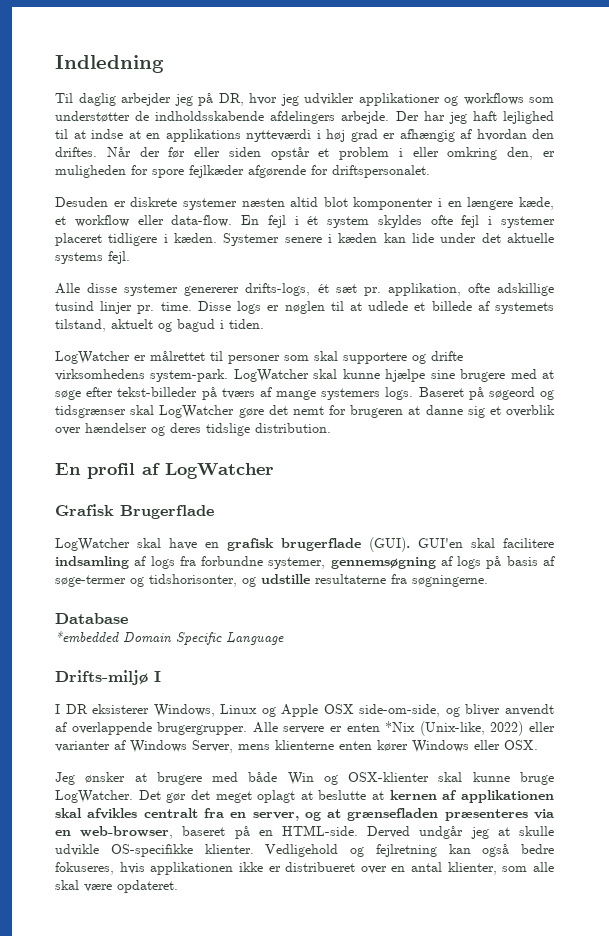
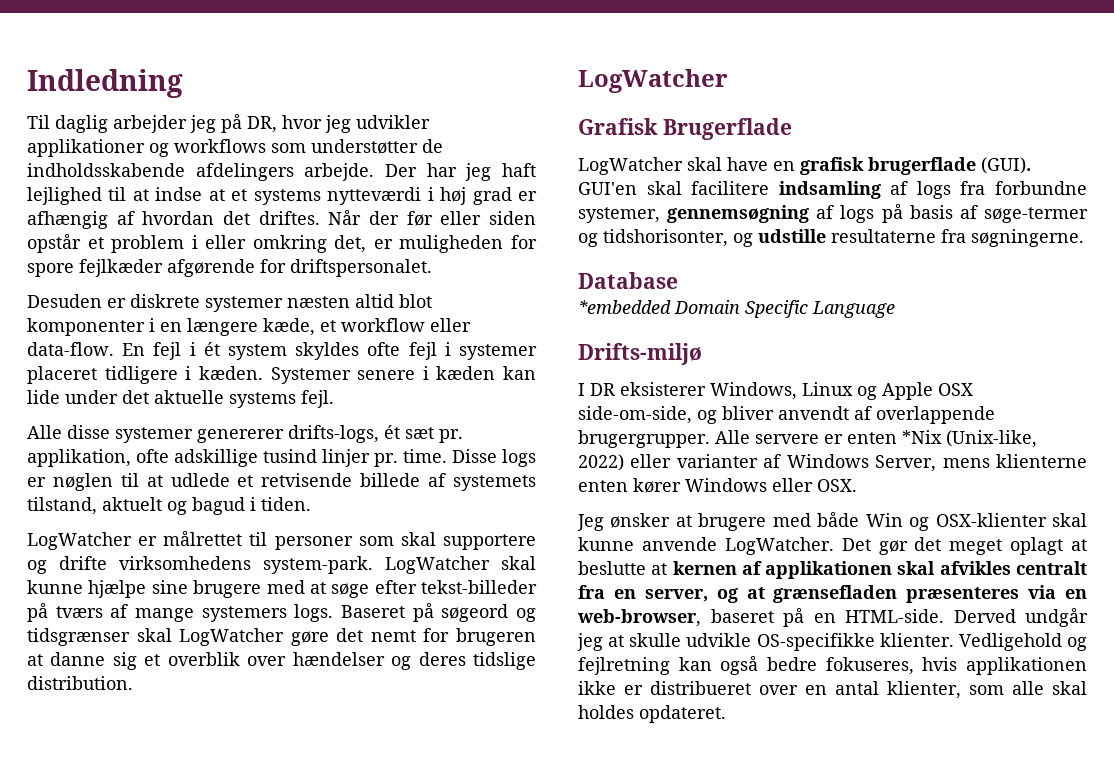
[146,129,241,142] en applikations -> [231,189,321,205] et systems
[532,129,554,139] den -> [223,211,250,225] det
[507,147,534,160] den, -> [334,235,367,253] det,
(426, 306) none -> [261,473,353,487] retvisende
[55,463,160,479] En profil af -> (133, 683) none
[154,671,161,682] I -> (702, 354) none
[520,772,554,785] bruge -> [641,537,717,551] anvende
[84,884,112,892] være -> [578,705,634,719] holdes

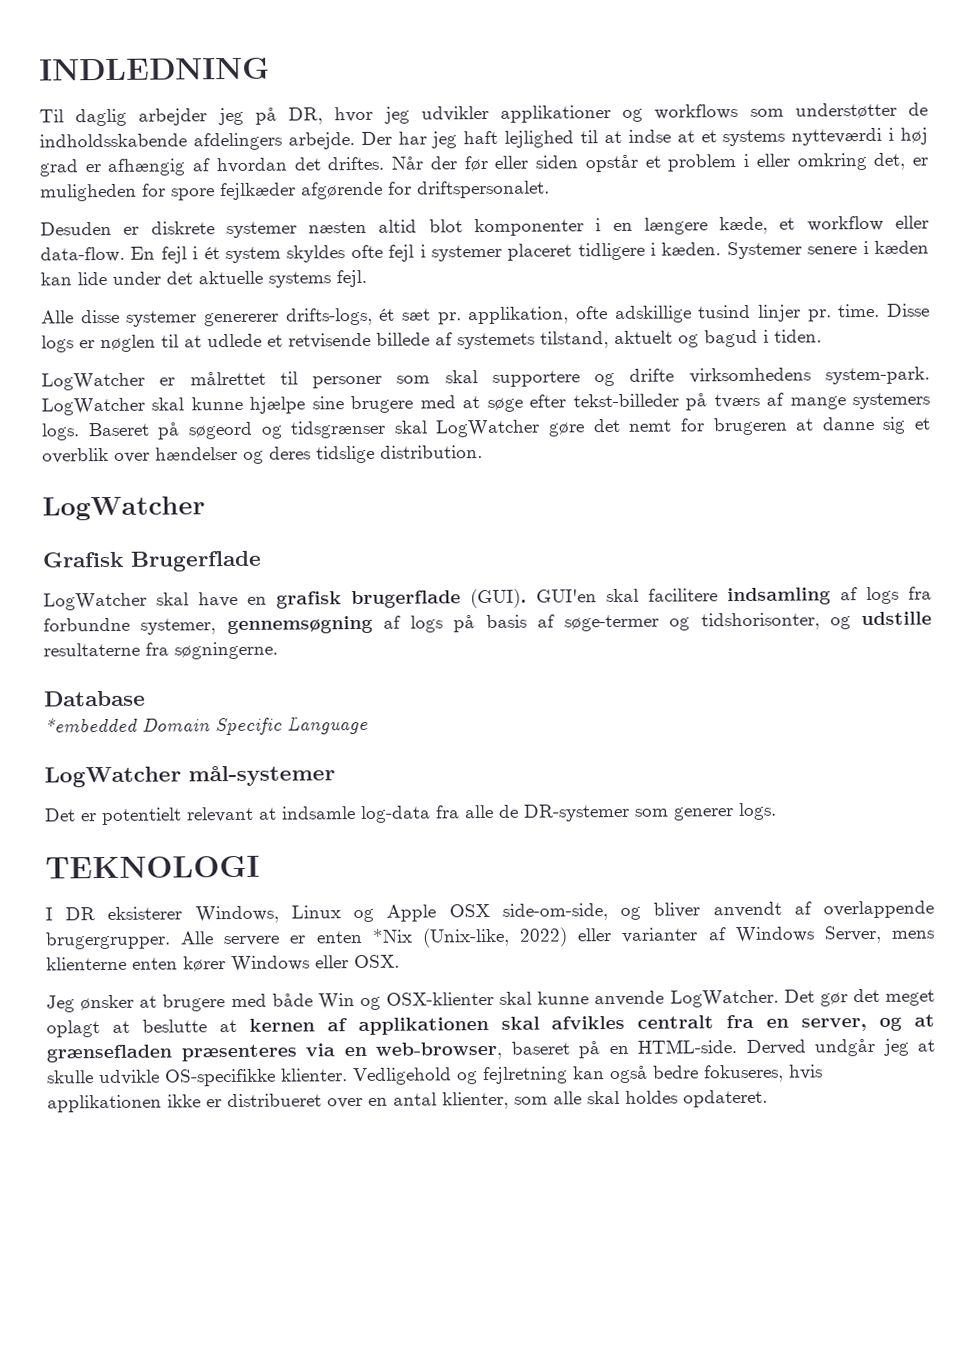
[27,69,183,98] Indledning -> [39,57,270,81] INDLEDNING
[578,343,702,365] Drifts-miljø -> [44,765,335,788] [44,802,777,826] [45,855,260,879] LogWatcher mål-systemer // Det er potentielt relevant at indsamle log-data fra alle de DR-systemer som generer logs. // TEKNOLOGI

